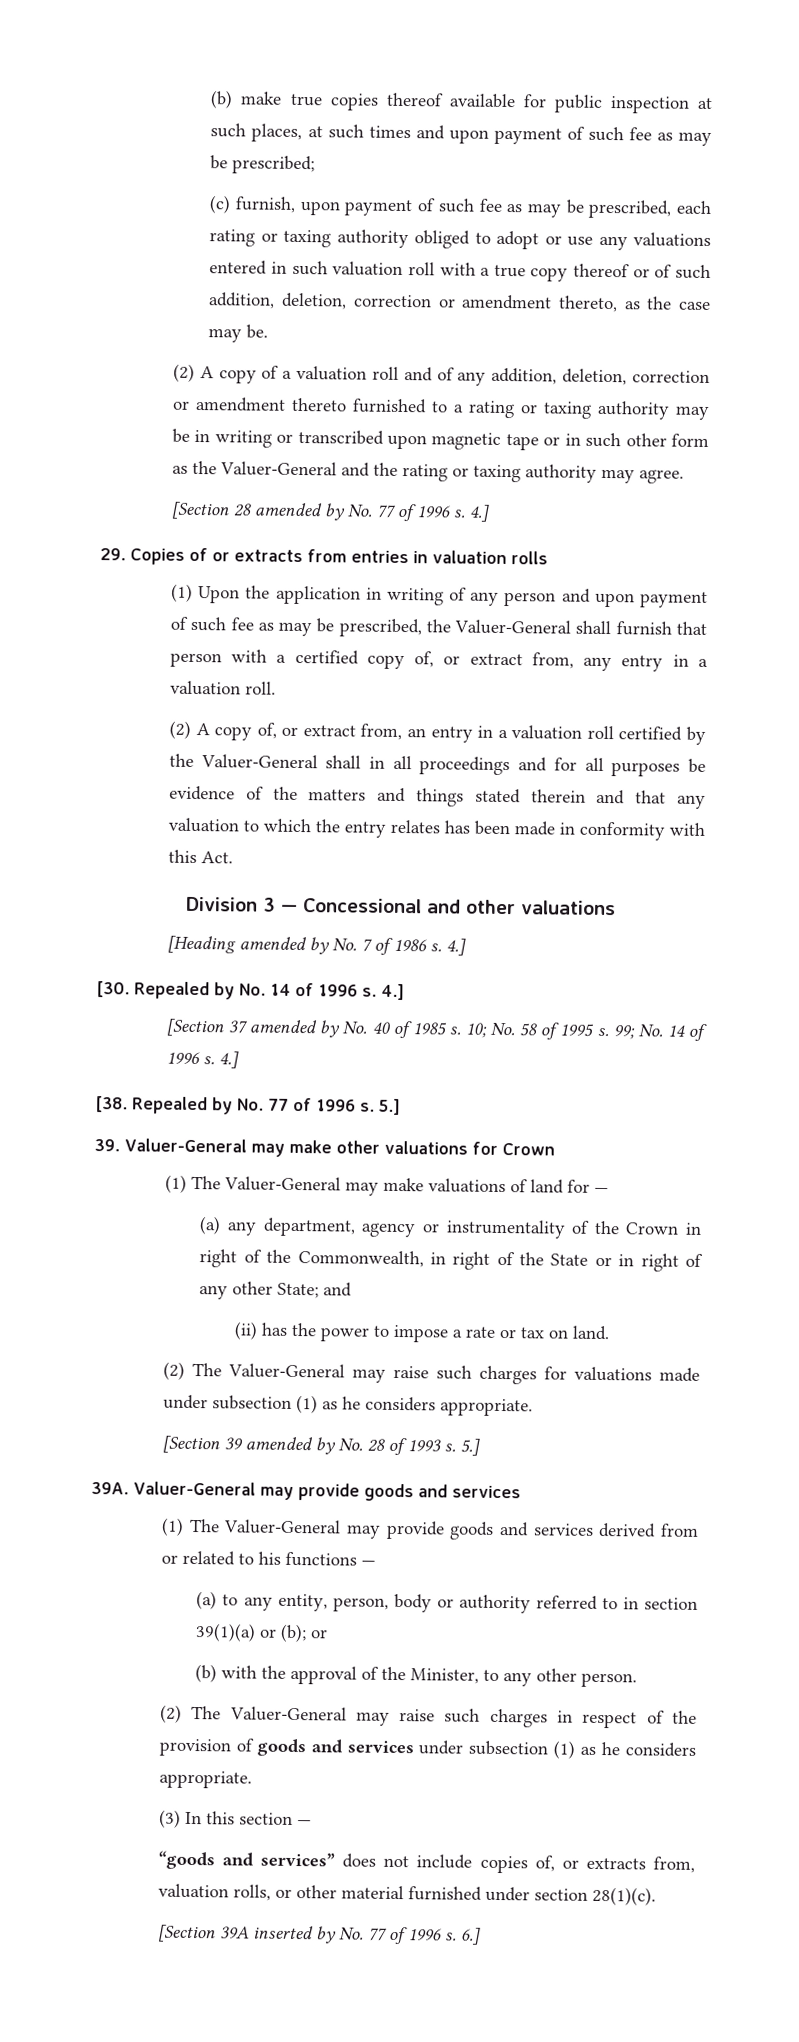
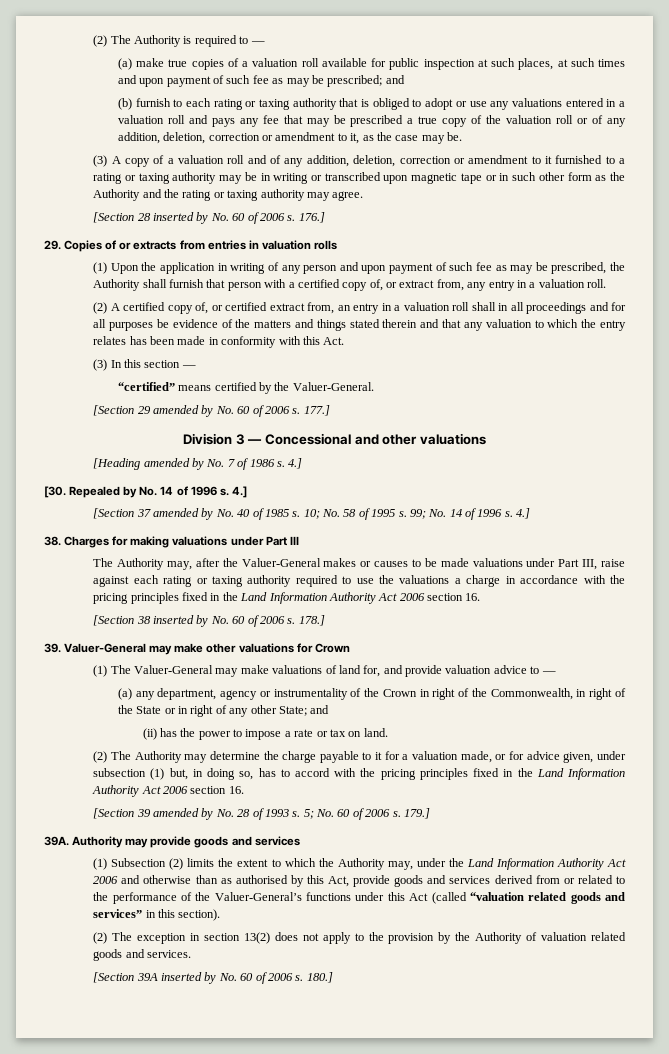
[210,90,444,111] (b) make true copies thereof -> [93,35,265,47] [117,58,319,70] (2) The Authority is required to — // (a) make true copies of a valuation roll
[209,195,712,219] [209,229,409,249] // (c) furnish, upon payment of such fee as may be prescribed, each rating or taxing authority -> [385,75,405,84] [117,98,370,110] and // (b) furnish to each rating or taxing authority that is
[291,260,631,282] such valuation roll with a true copy thereof -> [619,101,625,107] [117,115,574,127] a valuation roll and pays any fee that may be prescribed a true copy of the valuation roll
[675,264,711,280] [208,292,618,313] such addition, deletion, correction or amendment thereto, -> [607,118,627,127] [117,132,360,144] any addition, deletion, correction or amendment to it,
[172,363,195,382] (2) -> [93,155,108,167] (3)
[290,397,347,412] thereto -> [531,156,552,164] to it
[219,461,337,477] Valuer-General -> [93,189,141,201] Authority
[253,502,490,522] amended by No. 77 of 1996 s. 4.] -> [153,212,325,224] inserted by No. 60 of 2006 s. 176.]
[454,619,572,635] Valuer-General -> [93,279,141,291] Authority
[214,722,299,741] copy of, or -> [123,302,268,314] certified copy of, or certified
[618,726,706,745] [168,753,318,770] certified by the Valuer-General -> (470, 306) none
(233, 857) none -> [93,359,196,371] [117,382,374,394] [93,405,330,417] // (3) In this section — // “certified” means certified by the Valuer-General. // [Section 29 amended by No. 60 of 2006 s. 177.]
[95,1096,401,1116] [38. Repealed by No. 77 of 1996 s. 5.] -> [44,536,299,548] [93,558,625,570] [93,575,625,587] [93,592,481,604] [93,615,325,627] 38. Charges for making valuations under Part III // The Authority may, after the Valuer-General makes or causes to be made valuations under Part III, raise against each rating or taxing authority required to use the valuations a charge in accordance with the pricing principles fixed in the Land Information Authority Act 2006 section 16. // [Section 38 inserted by No. 60 of 2006 s. 178.]
[566,1179,590,1193] for -> [363,665,540,677] for, and provide valuation advice to
[227,1363,700,1385] [162,1394,533,1417] Valuer-General may raise such charges for valuations made under subsection (1) as he considers appropriate. -> [134,751,626,763] [93,768,625,780] [92,785,244,797] Authority may determine the charge payable to it for a valuation made, or for advice given, under subsection (1) but, in doing so, has to accord with the pricing principles fixed in the Land Information Authority Act 2006 section 16.
[459,1438,480,1456] 5.] -> [303,808,430,820] 5; No. 60 of 2006 s. 179.]
[133,1481,256,1496] Valuer-General -> [72,836,124,848] Authority
[188,1518,381,1539] The Valuer-General may -> [111,858,626,870] [93,875,350,887] Subsection (2) limits the extent to which the Authority may, under the Land Information Authority Act 2006 and otherwise than as authorised by this Act,
[257,1551,376,1567] [196,1591,698,1614] [195,1623,329,1643] [195,1664,638,1688] [159,1704,697,1729] [158,1738,697,1759] [158,1770,252,1789] [158,1809,312,1828] [157,1850,696,1874] [157,1883,656,1906] his functions — // (a) to any entity, person, body or authority referred to in section 39(1)(a) or (b); or // (b) with the approval of the Minister, to any other person. // (2) The Valuer-General may raise such charges in respect of the provision of goods and services under subsection (1) as he considers appropriate. // (3) In this section — // “goods and services” does not include copies of, or extracts from, valuation rolls, or other material furnished under section 28(1)(c). -> [93,892,625,904] [93,909,221,921] [93,932,626,944] [93,949,192,961] the performance of the Valuer-General’s functions under this Act (called “valuation related goods and services” in this section). // (2) The exception in section 13(2) does not apply to the provision by the Authority of valuation related goods and services.
[367,1926,481,1945] 77 of 1996 s. 6.] -> [240,972,333,984] 60 of 2006 s. 180.]

